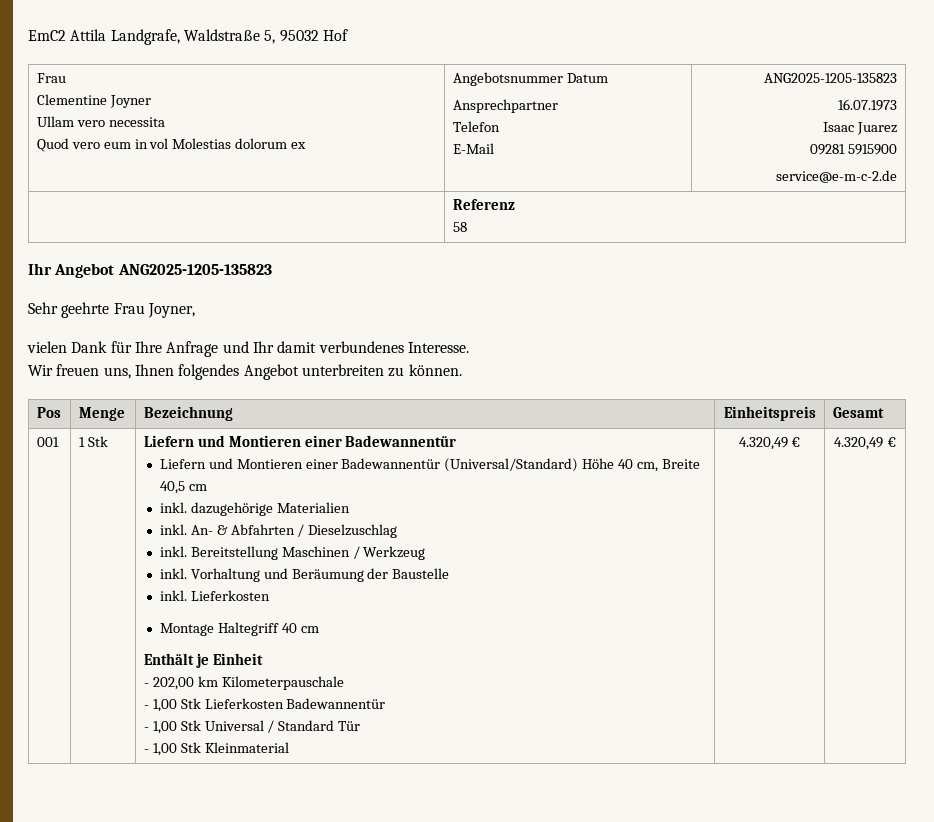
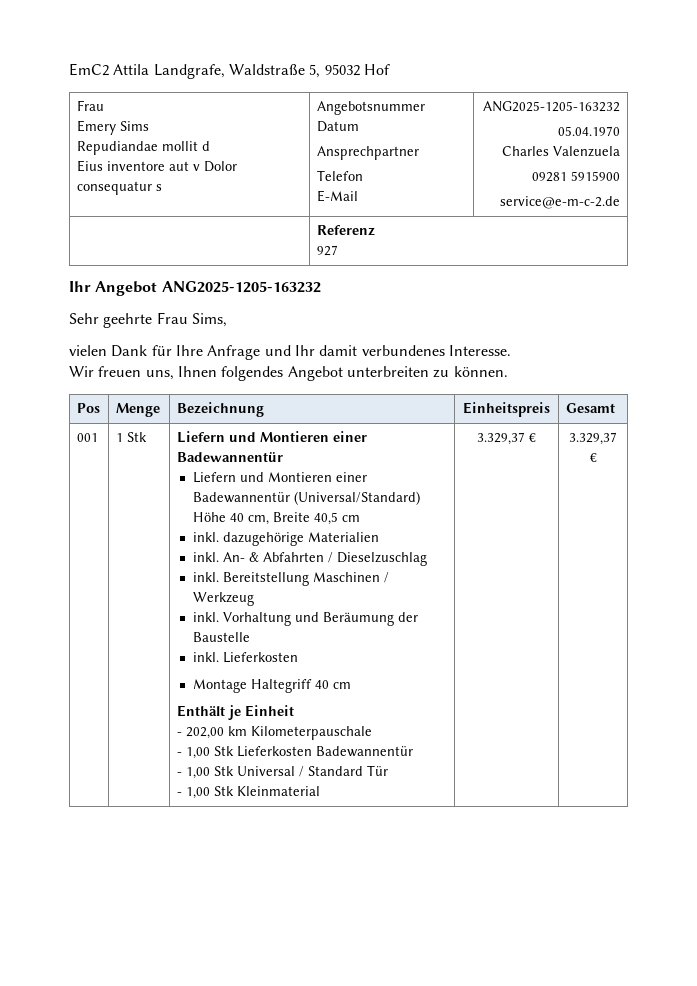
[36,94,151,108] [36,116,165,127] [36,138,307,152] Clementine Joyner // Ullam vero necessita // Quod vero eum in vol Molestias dolorum ex -> [76,120,149,135] [76,141,210,155] [76,160,237,172] [76,181,162,195] Emery Sims // Repudiandae mollit d // Eius inventore aut v Dolor consequatur s
[764,73,898,83] [838,99,898,111] [823,122,898,135] ANG2025-1205-135823 // 16.07.1973 // Isaac Juarez -> [483,101,621,112] [558,126,621,136] [502,146,621,157] ANG2025-1205-163232 // 05.04.1970 // Charles Valenzuela
[452,222,467,232] 58 -> [316,245,338,256] 927
[117,264,272,275] ANG2025-1205-135823 -> [161,281,321,293] ANG2025-1205-163232
[147,303,195,318] Joyner, -> [191,313,227,327] Sims,
[738,437,788,450] 4.320,49 -> [477,432,525,445] 3.329,37
[834,437,884,450] 4.320,49 -> [569,432,617,445] 3.329,37

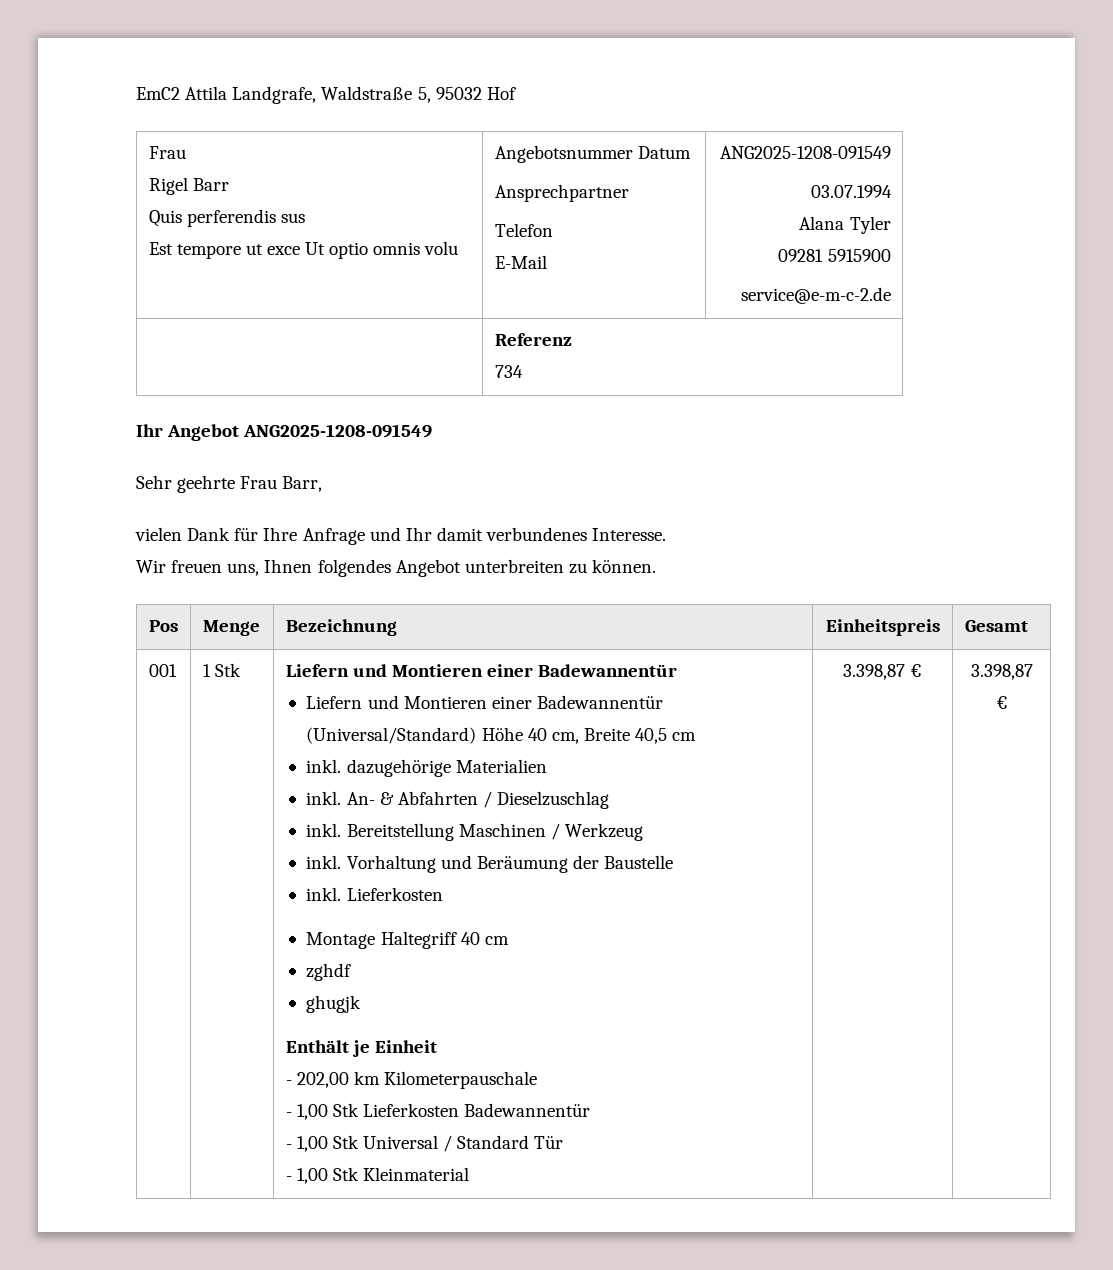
[76,120,149,135] [76,141,210,155] [76,160,237,172] [76,181,162,195] Emery Sims // Repudiandae mollit d // Eius inventore aut v Dolor consequatur s -> [148,177,229,195] [148,209,305,227] [148,241,459,259] Rigel Barr // Quis perferendis sus // Est tempore ut exce Ut optio omnis volu
[483,101,621,112] [558,126,621,136] [502,146,621,157] ANG2025-1205-163232 // 05.04.1970 // Charles Valenzuela -> [719,146,891,159] [810,185,892,198] [799,216,891,234] ANG2025-1208-091549 // 03.07.1994 // Alana Tyler
[316,245,338,256] 927 -> [494,365,523,378] 734
[161,281,321,293] ANG2025-1205-163232 -> [243,424,433,438] ANG2025-1208-091549
[191,313,227,327] Sims, -> [282,476,323,492] Barr,
(351, 685) none -> [306,963,352,981] [306,995,362,1013] // zghdf // ghugjk
[477,432,525,445] 3.329,37 -> [842,664,905,680] 3.398,87
[569,432,617,445] 3.329,37 -> [970,664,1033,680] 3.398,87

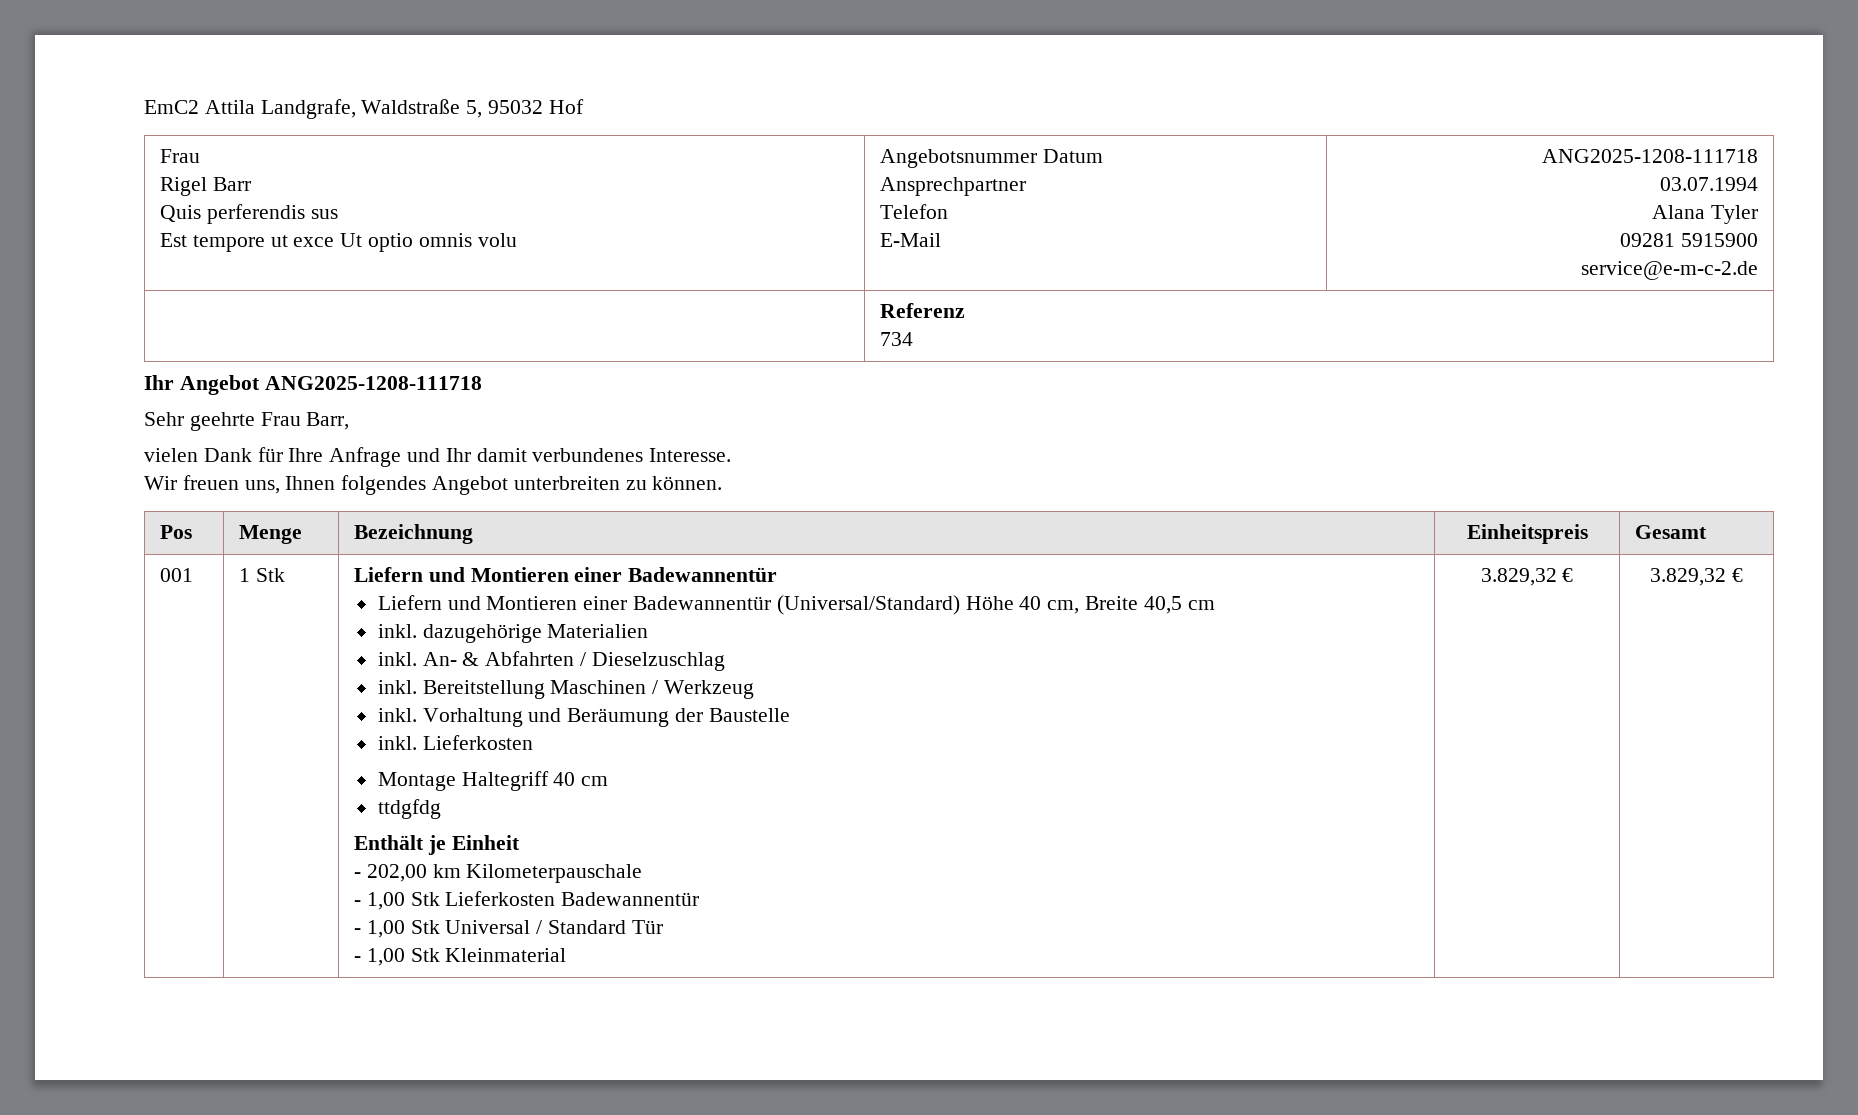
[719,146,891,159] ANG2025-1208-091549 -> [1541,149,1758,163] ANG2025-1208-111718
[243,424,433,438] ANG2025-1208-091549 -> [264,376,482,390] ANG2025-1208-111718
[306,963,352,981] [306,995,362,1013] zghdf // ghugjk -> [377,799,441,819] ttdgfdg
[842,664,905,680] 3.398,87 -> [1480,568,1557,586] 3.829,32
[970,664,1033,680] 3.398,87 -> [1650,568,1727,586] 3.829,32

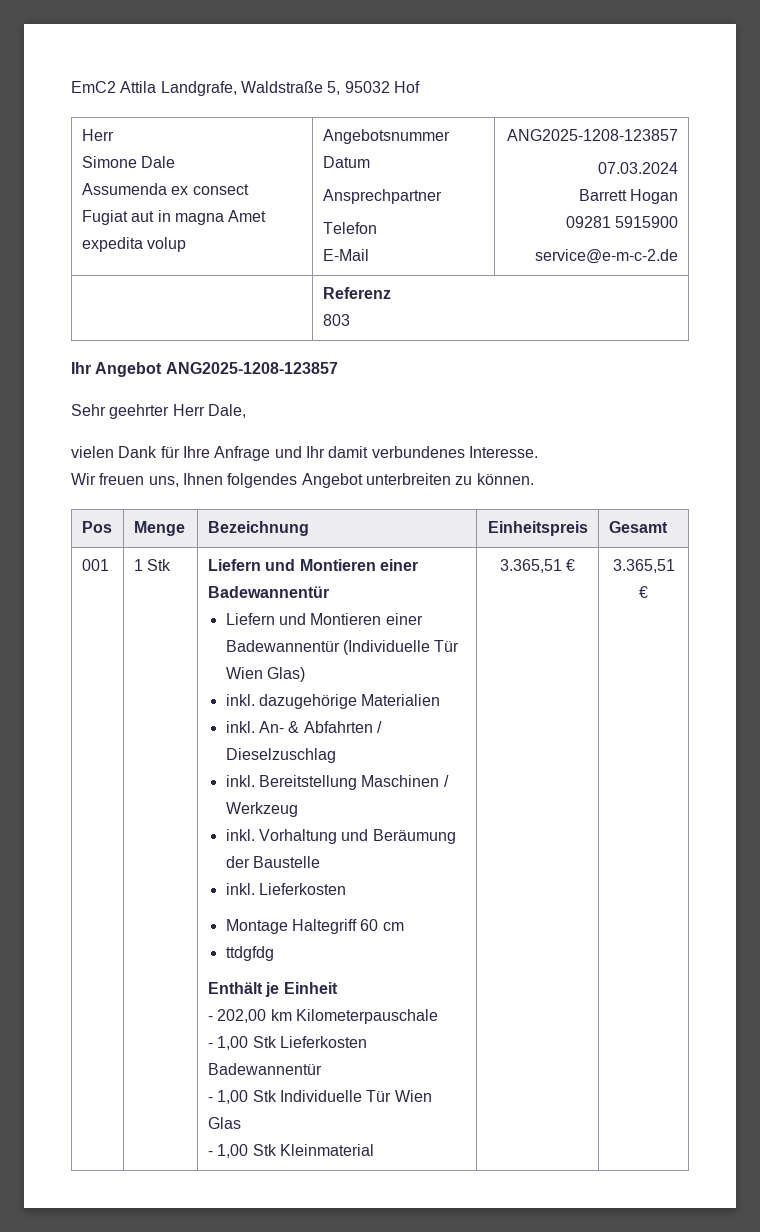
[160,149,201,163] [160,177,251,196] [160,204,338,224] [160,233,517,252] Frau // Rigel Barr // Quis perferendis sus // Est tempore ut exce Ut optio omnis volu -> [81,129,114,141] [81,156,176,168] [81,183,249,195] [81,210,267,225] [81,237,187,252] Herr // Simone Dale // Assumenda ex consect // Fugiat aut in magna Amet expedita volup
[1541,149,1758,163] [1659,177,1758,191] [1652,205,1758,224] ANG2025-1208-111718 // 03.07.1994 // Alana Tyler -> [507,129,679,141] [598,162,679,174] [578,189,679,204] ANG2025-1208-123857 // 07.03.2024 // Barrett Hogan
[880,332,914,346] 734 -> [322,314,350,326] 803
[264,376,482,390] ANG2025-1208-111718 -> [165,362,338,374] ANG2025-1208-123857
[189,412,350,431] geehrte Frau Barr, -> [109,404,246,419] geehrter Herr Dale,
[776,595,1215,615] (Universal/Standard) Höhe 40 cm, Breite 40,5 cm -> [342,640,460,655] [225,667,305,682] (Individuelle Tür Wien Glas)
[553,772,576,786] 40 -> [360,919,379,931] 60
[445,920,663,934] Universal / Standard Tür -> [279,1090,432,1102] [207,1117,241,1129] Individuelle Tür Wien Glas
[1480,568,1557,586] 3.829,32 -> [499,559,562,573] 3.365,51
[1650,568,1727,586] 3.829,32 -> [612,559,675,573] 3.365,51

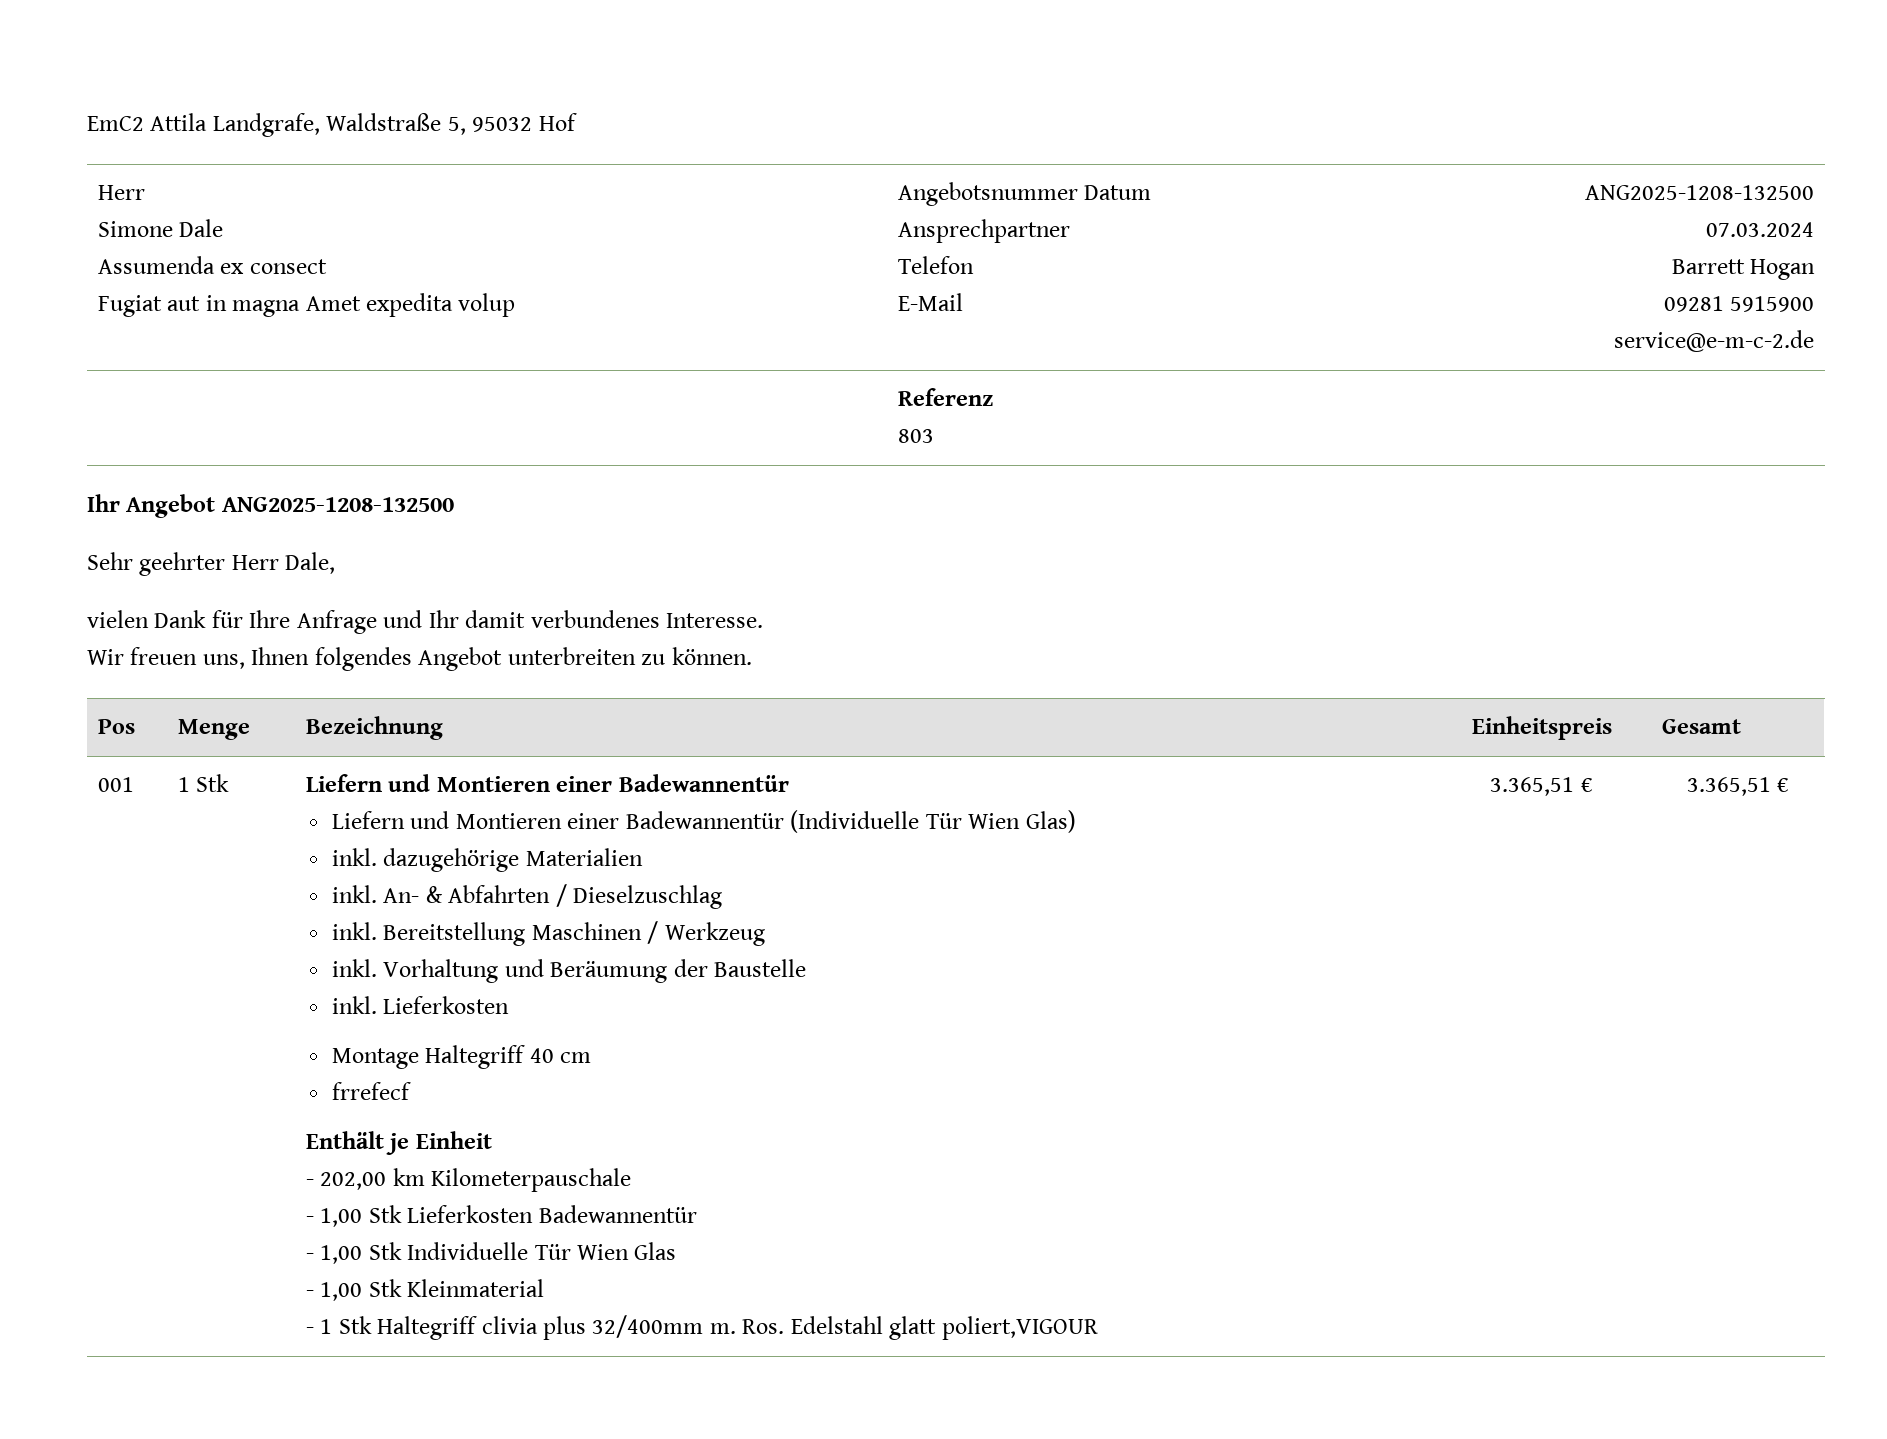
[507,129,679,141] ANG2025-1208-123857 -> [1585,185,1815,200] ANG2025-1208-132500
[165,362,338,374] ANG2025-1208-123857 -> [221,497,454,512] ANG2025-1208-132500
[360,919,379,931] 60 -> [529,1048,554,1063] 40
[225,946,274,961] ttdgfdg -> [331,1082,411,1100] frrefecf
(374, 1150) none -> [305,1315,1098,1340] // - 1 Stk Haltegriff clivia plus 32/400mm m. Ros. Edelstahl glatt poliert,VIGOUR

